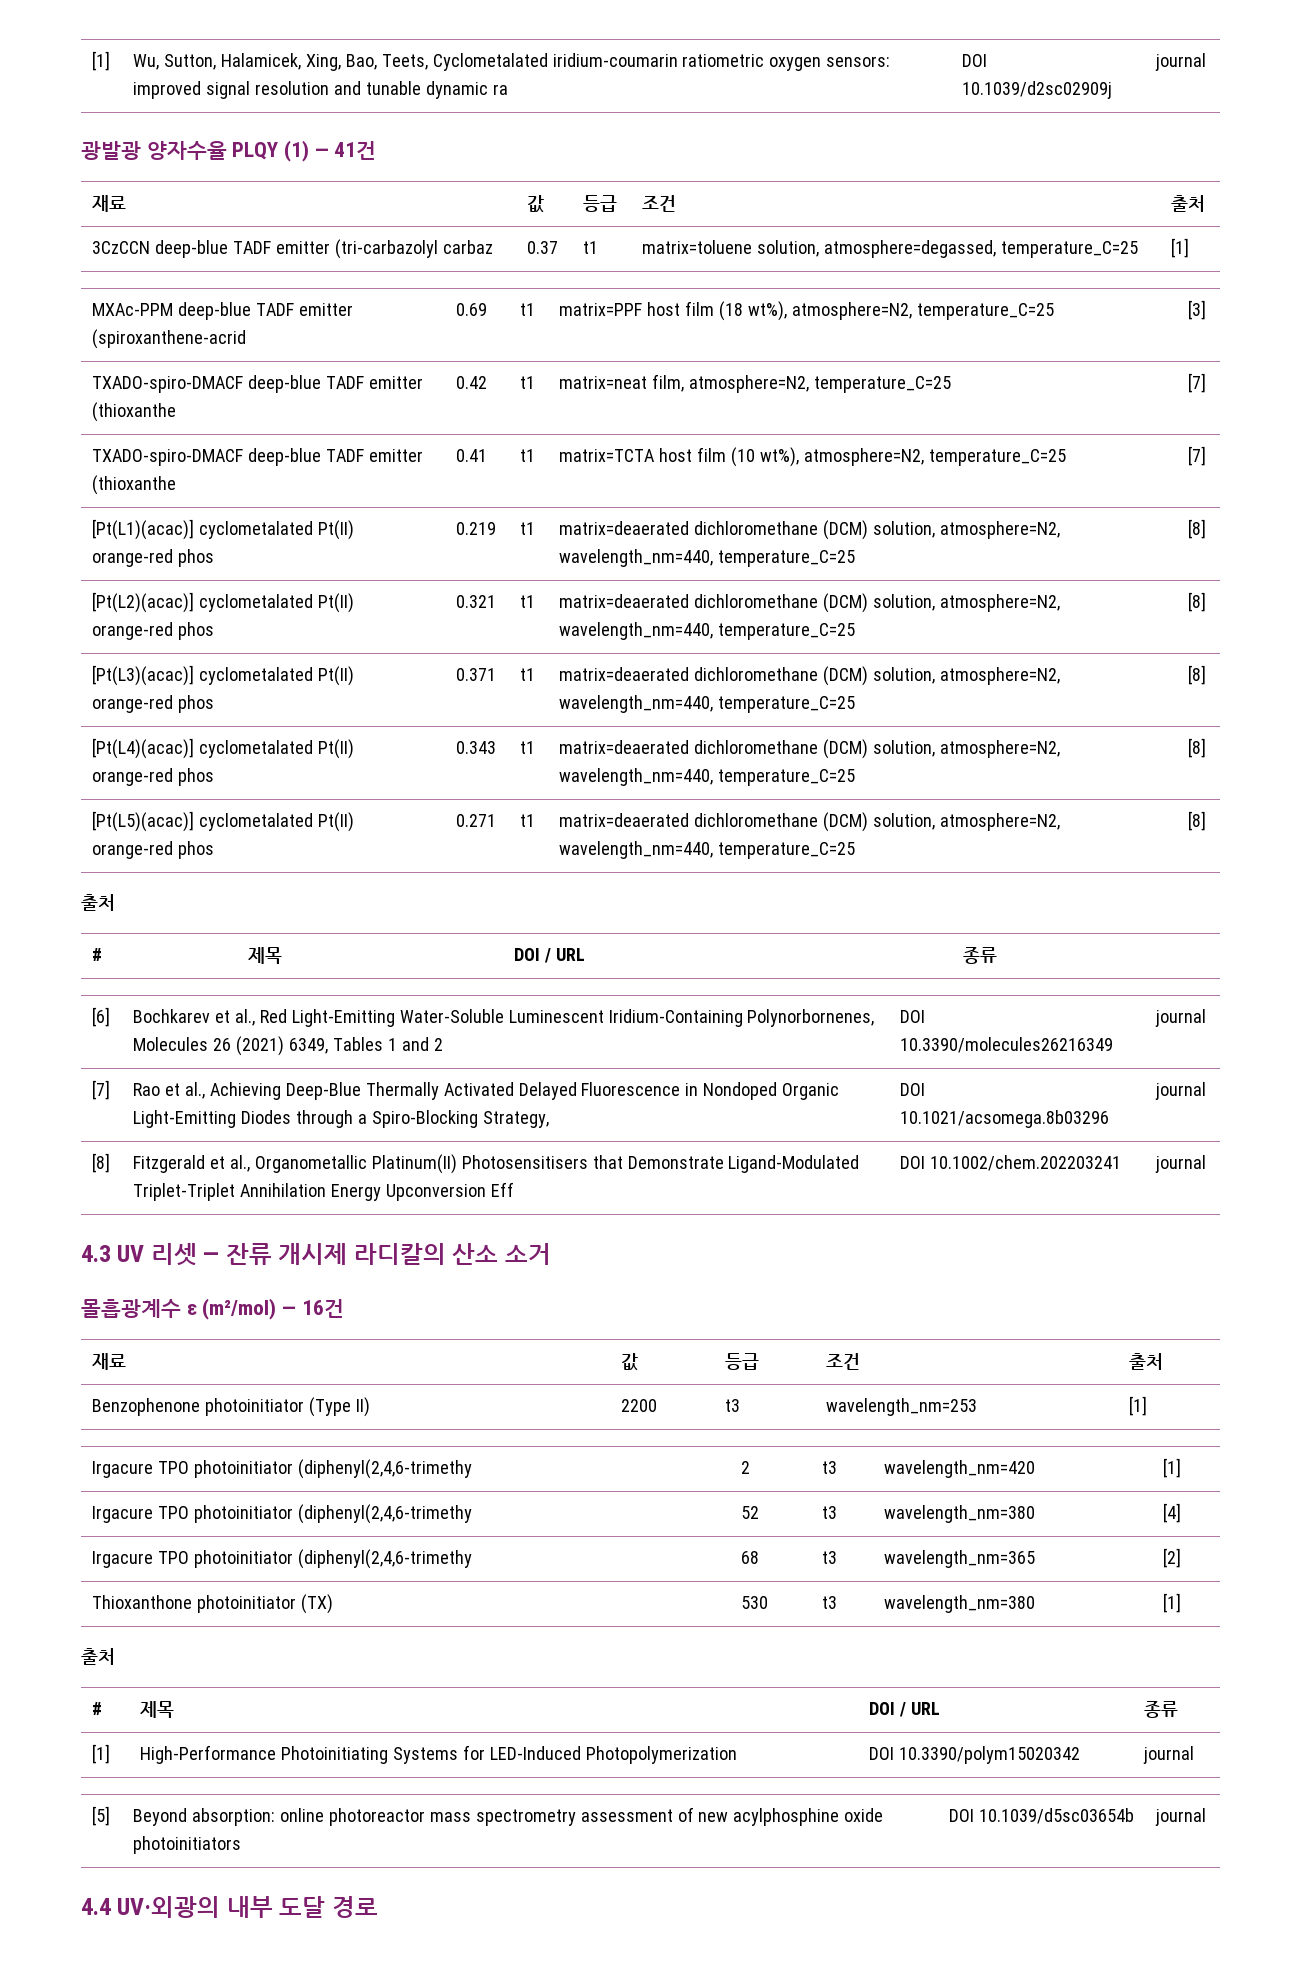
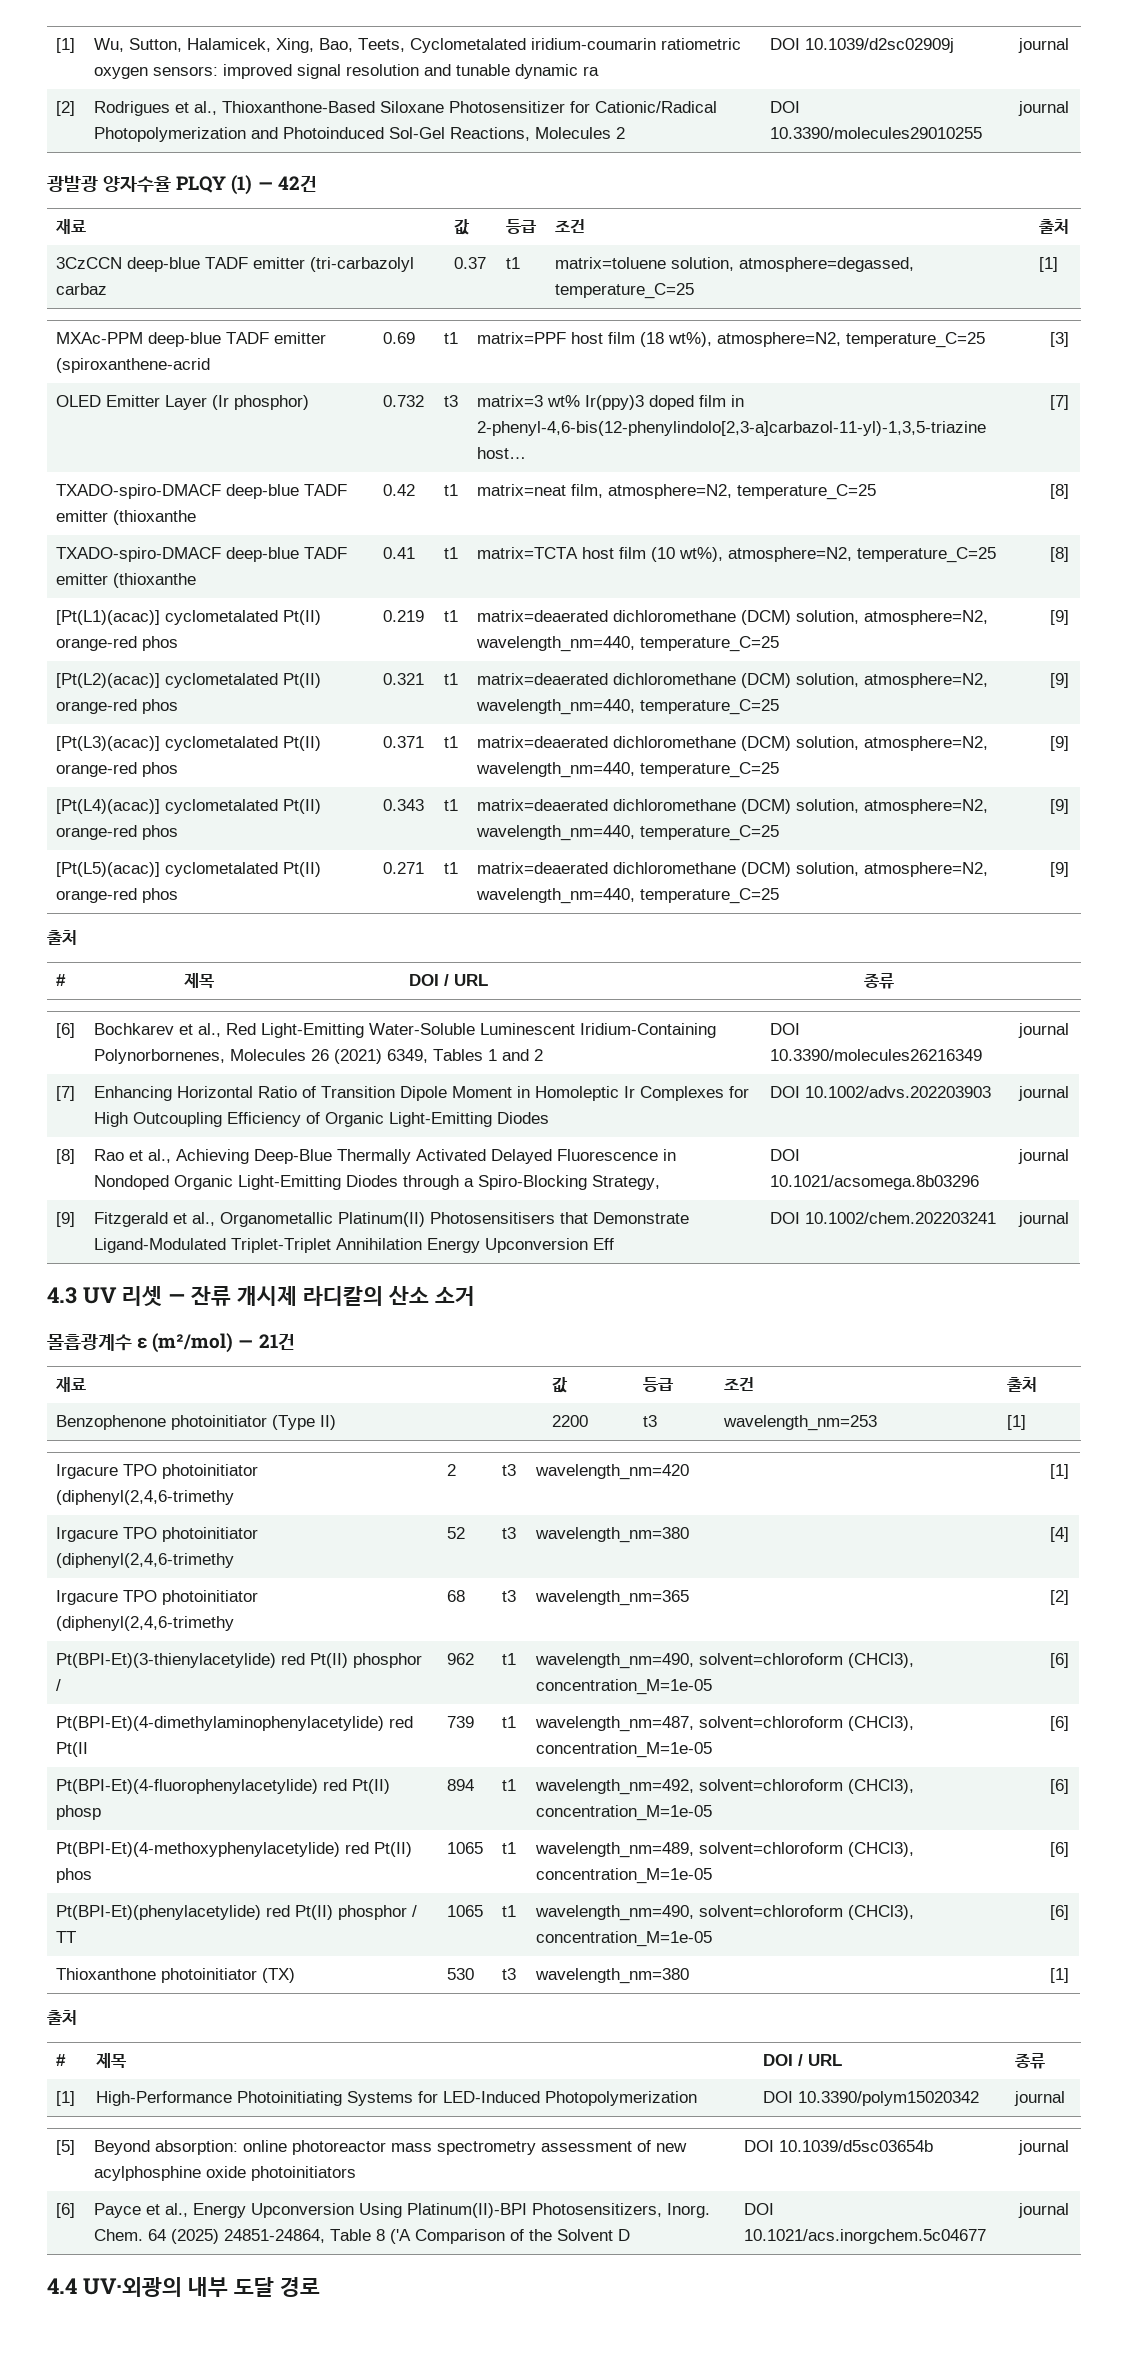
(1207, 62) none -> [56,101,76,116] [94,101,718,116] [94,127,626,142] [770,101,801,113] [770,127,983,139] [1018,101,1070,116] // [2] | Rodrigues et al., Thioxanthone-Based Siloxane Photosensitizer for Cationic/Radical Photopolymerization and Photoinduced Sol-Gel Reactions, Molecules 2 | DOI 10.3390/molecules29010255 | journal
[334,141,377,160] 41건 -> [277,175,317,192] 42건
(1207, 310) none -> [56,395,310,410] [383,395,425,407] [444,395,459,407] [477,395,745,410] [477,421,987,436] [477,447,527,459] [1050,395,1070,410] // OLED Emitter Layer (Ir phosphor) | 0.732 | t3 | matrix=3 wt% Ir(ppy)3 doped film in 2-phenyl-4,6-bis(12-phenylindolo[2,3-a]carbazol-11-yl)-1,3,5-triazine host… | [7]
[1188,373,1207,393] [7] -> [1050,484,1070,499] [8]
[1188,446,1207,466] [7] -> [1050,547,1070,562] [8]
[1188,519,1207,539] [8] -> [1050,610,1070,625] [9]
[1188,592,1207,612] [8] -> [1050,673,1070,688] [9]
[1188,665,1207,685] [8] -> [1050,736,1070,751] [9]
[1188,738,1207,758] [8] -> [1050,799,1070,814] [9]
[1188,811,1207,831] [8] -> [1050,862,1070,877] [9]
(111, 1090) none -> [94,1086,750,1101] [94,1112,550,1127] [770,1086,992,1098] [1018,1086,1070,1101] [56,1149,76,1164] | Enhancing Horizontal Ratio of Transition Dipole Moment in Homoleptic Ir Complexes for High Outcoupling Efficiency of Organic Light-Emitting Diodes | DOI 10.1002/advs.202203903 | journal // [8]
[92,1153,111,1173] [8] -> [56,1212,76,1227] [9]
[301,1299,344,1318] 16건 -> [258,1333,295,1350] 21건
(1182, 1558) none -> [56,1653,423,1668] [56,1679,62,1691] [447,1653,475,1665] [502,1653,517,1665] [535,1653,915,1669] [536,1679,713,1695] [1050,1653,1070,1668] [56,1716,414,1731] [56,1742,89,1757] [447,1716,475,1728] [502,1716,517,1728] [535,1716,915,1732] [536,1742,713,1758] [1050,1716,1070,1731] [56,1779,391,1794] [56,1805,102,1820] [447,1779,475,1791] [502,1779,517,1791] [535,1779,915,1795] [536,1805,713,1821] [1050,1779,1070,1794] [56,1842,413,1857] [56,1868,93,1883] [447,1842,484,1854] [502,1842,517,1854] [535,1842,915,1858] [536,1868,713,1884] [1050,1842,1070,1857] [56,1905,418,1920] [56,1931,77,1943] [447,1905,484,1917] [502,1905,517,1917] [535,1905,915,1921] [536,1931,713,1947] [1050,1905,1070,1920] // Pt(BPI-Et)(3-thienylacetylide) red Pt(II) phosphor / | 962 | t1 | wavelength_nm=490, solvent=chloroform (CHCl3), concentration_M=1e-05 | [6] // Pt(BPI-Et)(4-dimethylaminophenylacetylide) red Pt(II | 739 | t1 | wavelength_nm=487, solvent=chloroform (CHCl3), concentration_M=1e-05 | [6] // Pt(BPI-Et)(4-fluorophenylacetylide) red Pt(II) phosp | 894 | t1 | wavelength_nm=492, solvent=chloroform (CHCl3), concentration_M=1e-05 | [6] // Pt(BPI-Et)(4-methoxyphenylacetylide) red Pt(II) phos | 1065 | t1 | wavelength_nm=489, solvent=chloroform (CHCl3), concentration_M=1e-05 | [6] // Pt(BPI-Et)(phenylacetylide) red Pt(II) phosphor / TT | 1065 | t1 | wavelength_nm=490, solvent=chloroform (CHCl3), concentration_M=1e-05 | [6]
(1207, 1817) none -> [56,2203,76,2218] [94,2203,711,2218] [94,2229,631,2244] [744,2203,775,2215] [744,2229,987,2244] [1018,2203,1070,2218] // [6] | Payce et al., Energy Upconversion Using Platinum(II)-BPI Photosensitizers, Inorg. Chem. 64 (2025) 24851-24864, Table 8 ('A Comparison of the Solvent D | DOI 10.1021/acs.inorgchem.5c04677 | journal

